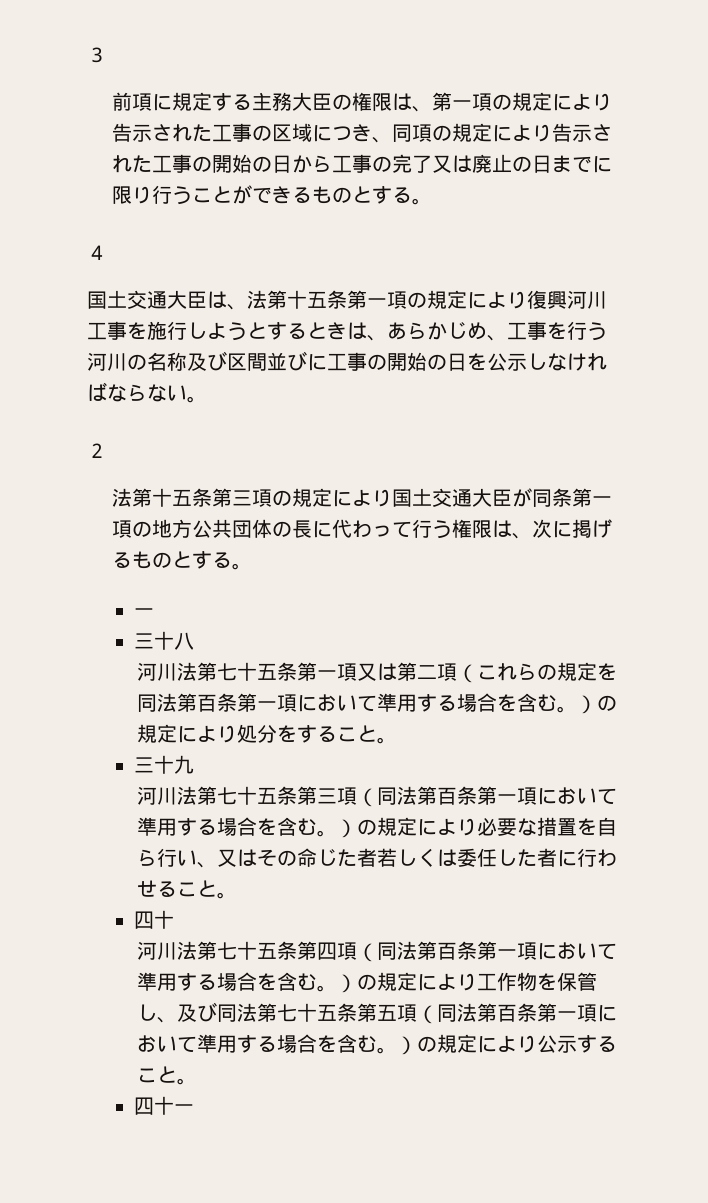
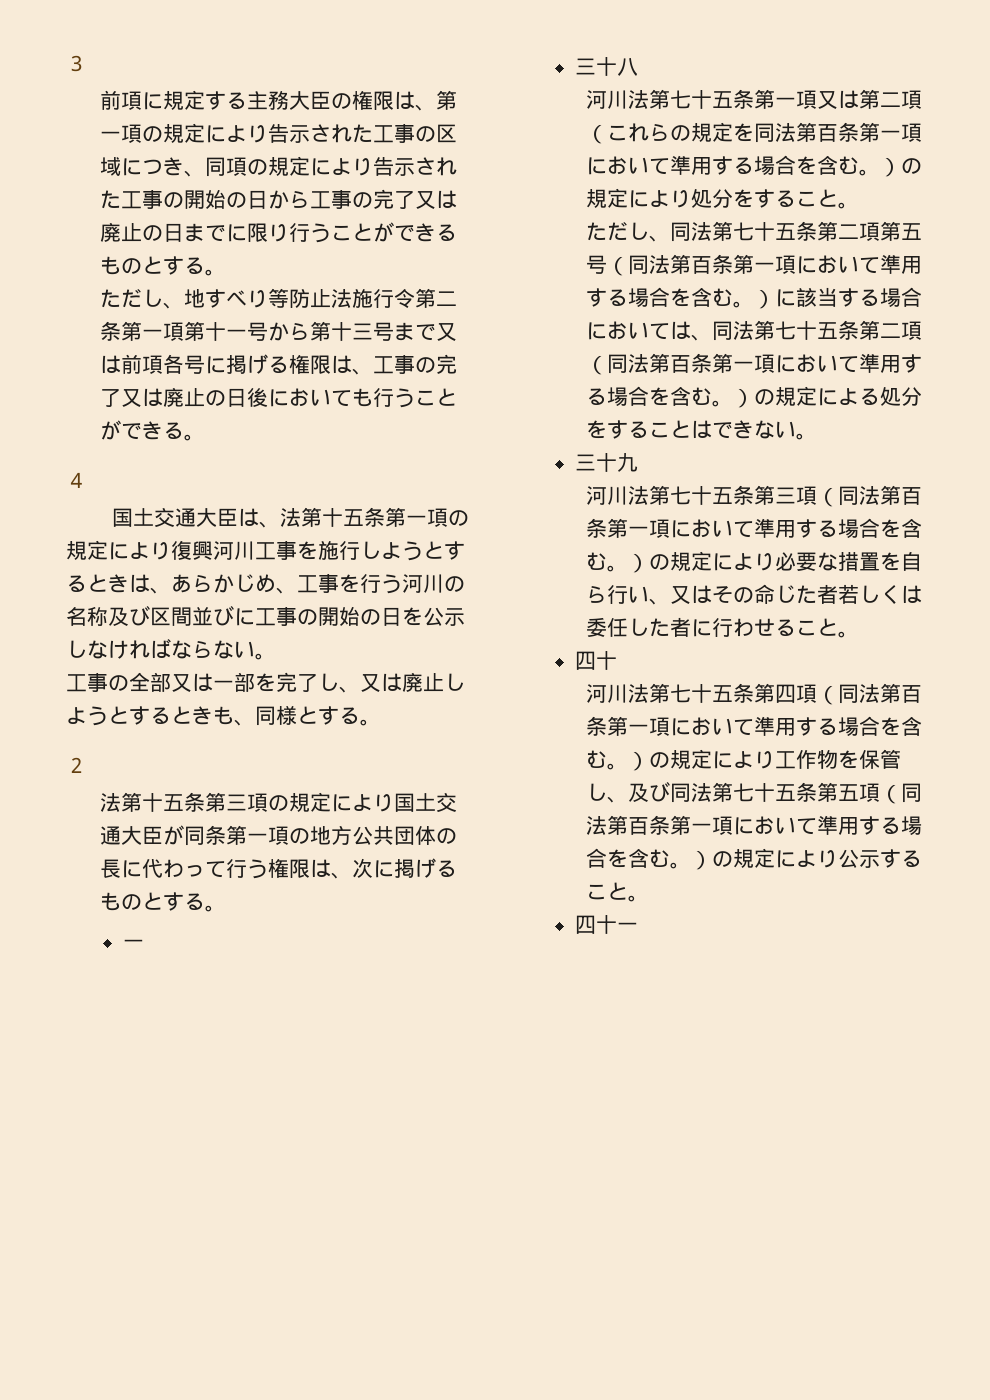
(433, 201) none -> [99,288,457,309] [99,321,457,341] [99,354,457,375] [99,387,457,408] [99,420,205,441] // ただし、地すべり等防止法施行令第二条第一項第十一号から第十三号まで又は前項各号に掲げる権限は、工事の完了又は廃止の日後においても行うことができる。
(207, 399) none -> [66,672,465,693] [66,705,381,726] // 工事の全部又は一部を完了し、又は廃止しようとするときも、同様とする。
(398, 740) none -> [585,221,922,242] [585,254,922,276] [585,287,922,309] [585,320,922,341] [585,353,922,375] [585,386,922,408] [585,420,817,440] // ただし、同法第七十五条第二項第五号（同法第百条第一項において準用する場合を含む。）に該当する場合においては、同法第七十五条第二項（同法第百条第一項において準用する場合を含む。）の規定による処分をすることはできない。

